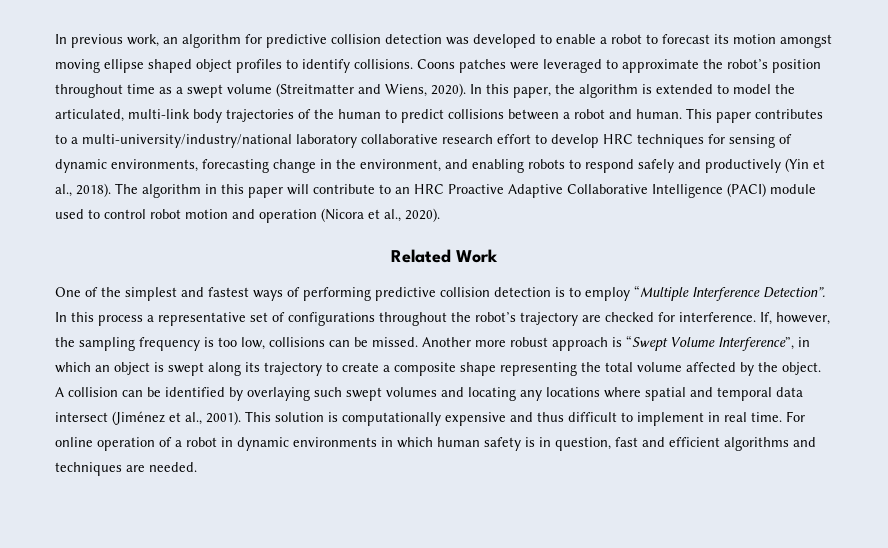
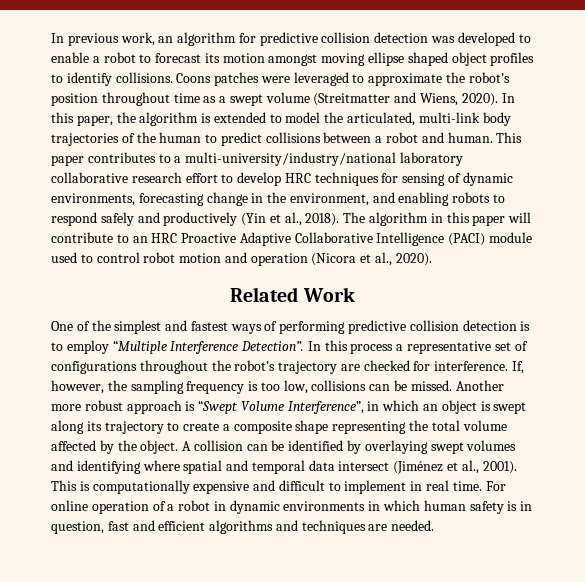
[314,387,342,397] such -> (428, 447) none
[468,387,600,401] locating any locations -> [76,460,141,474] identifying
[275,412,324,422] solution -> (77, 485) none
[537,412,564,422] thus -> (276, 485) none

